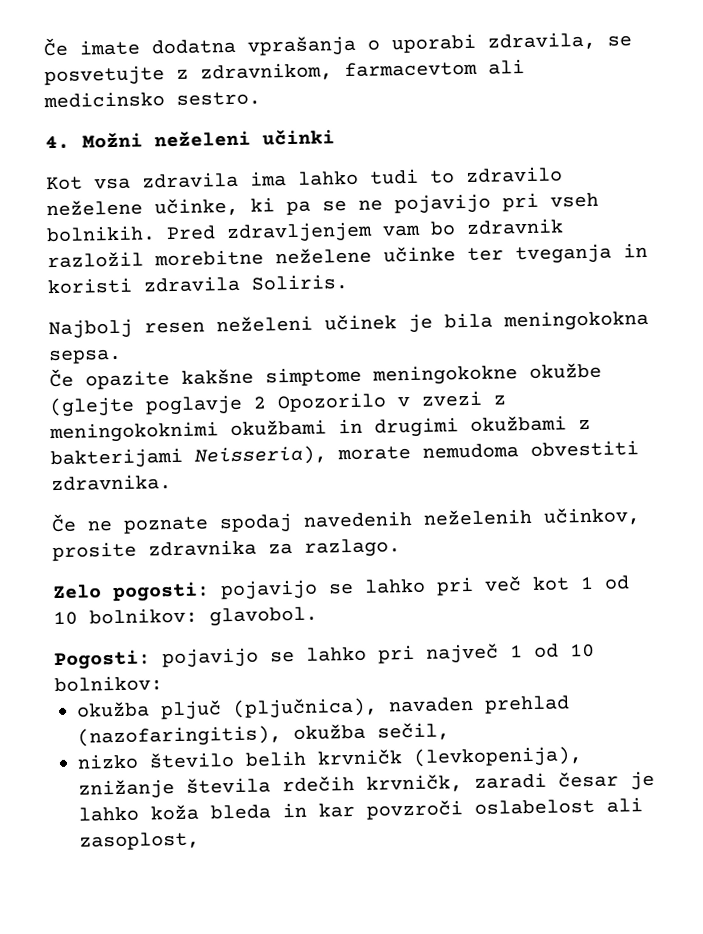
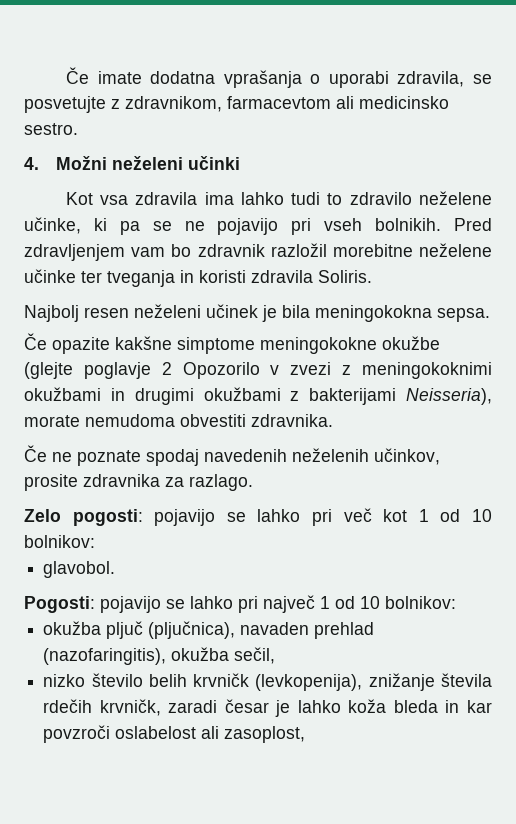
(198, 616) none -> (95, 541) //

